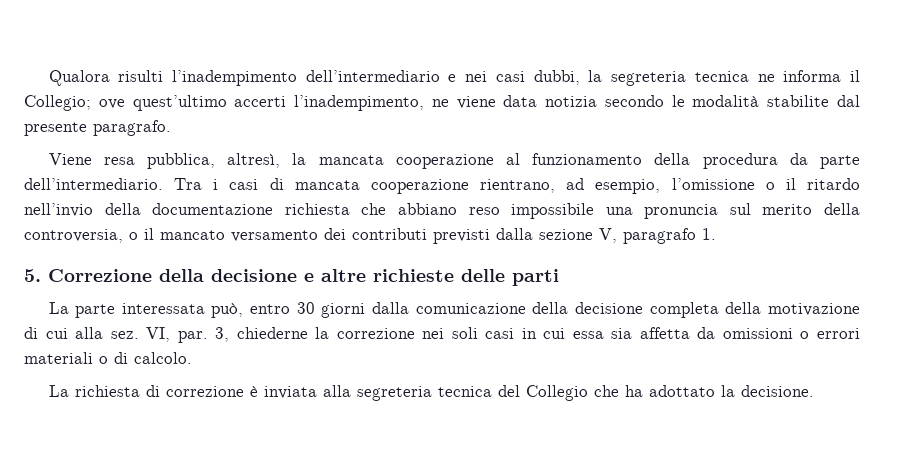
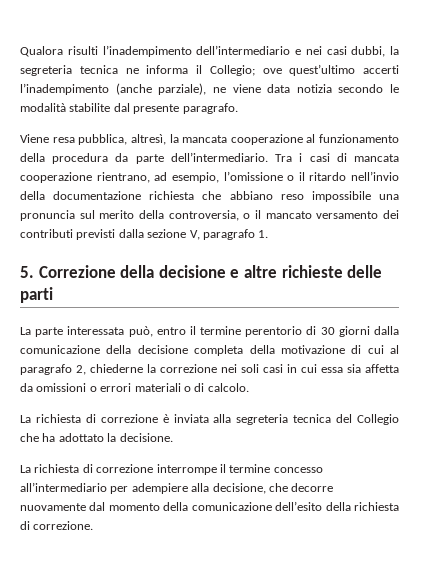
[294,95,425,111] l’inadempimento, -> [20,83,207,95] l’inadempimento (anche parziale),
(291, 309) none -> [189,326,317,337] il termine perentorio di
[75,327,230,343] alla sez. VI, par. 3, -> [390,345,399,354] [20,364,86,375] al paragrafo 2,
(814, 391) none -> [20,464,323,475] [20,482,334,494] [20,501,399,511] [20,521,94,530] // La richiesta di correzione interrompe il termine concesso all’intermediario per adempiere alla decisione, che decorre nuovamente dal momento della comunicazione dell’esito della richiesta di correzione.

